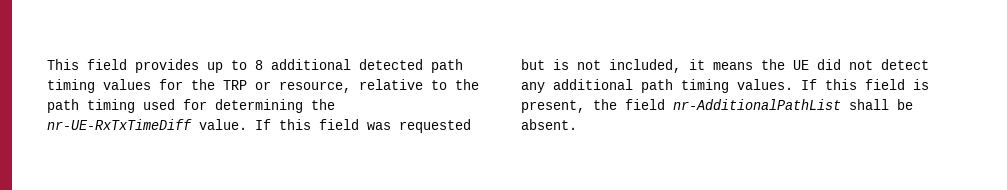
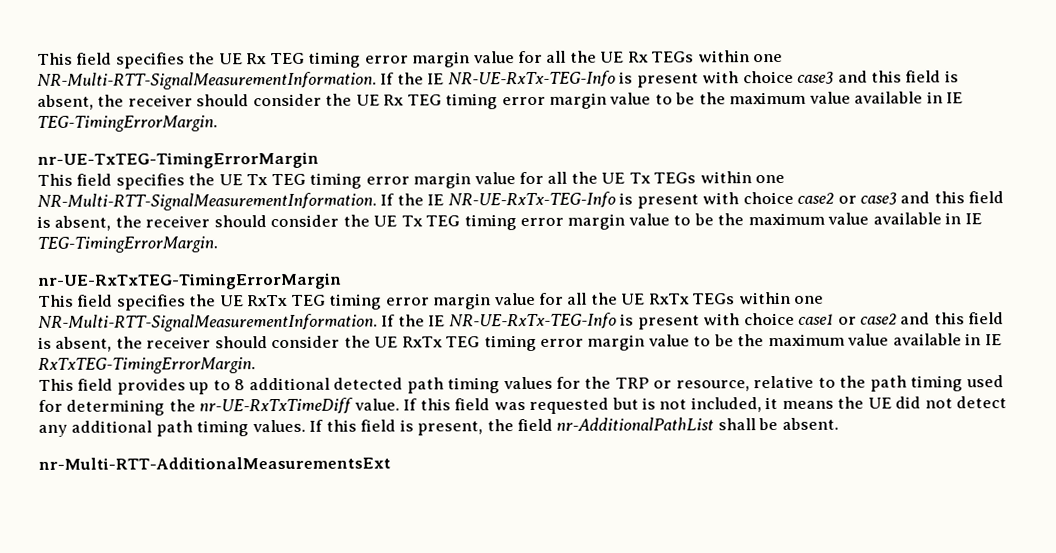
[47,59,127,70] This field -> [37,50,784,69] [37,70,959,90] [37,91,964,110] [37,115,218,132] [37,151,319,169] [37,171,786,190] [37,191,1005,211] [37,212,982,231] [37,236,218,253] [37,272,342,290] [38,291,825,311] [38,312,1005,332] [38,333,1002,352] [38,357,256,374] [38,378,114,391] This field specifies the UE Rx TEG timing error margin value for all the UE Rx TEGs within one NR-Multi-RTT-SignalMeasurementInformation. If the IE NR-UE-RxTx-TEG-Info is present with choice case3 and this field is absent, the receiver should consider the UE Rx TEG timing error margin value to be the maximum value available in IE TEG-TimingErrorMargin. // nr-UE-TxTEG-TimingErrorMargin // This field specifies the UE Tx TEG timing error margin value for all the UE Tx TEGs within one NR-Multi-RTT-SignalMeasurementInformation. If the IE NR-UE-RxTx-TEG-Info is present with choice case2 or case3 and this field is absent, the receiver should consider the UE Tx TEG timing error margin value to be the maximum value available in IE TEG-TimingErrorMargin. // nr-UE-RxTxTEG-TimingErrorMargin // This field specifies the UE RxTx TEG timing error margin value for all the UE RxTx TEGs within one NR-Multi-RTT-SignalMeasurementInformation. If the IE NR-UE-RxTx-TEG-Info is present with choice case1 or case2 and this field is absent, the receiver should consider the UE RxTx TEG timing error margin value to be the maximum value available in IE RxTxTEG-TimingErrorMargin. // This field
(577, 124) none -> [38,456,391,470] // nr-Multi-RTT-AdditionalMeasurementsExt

